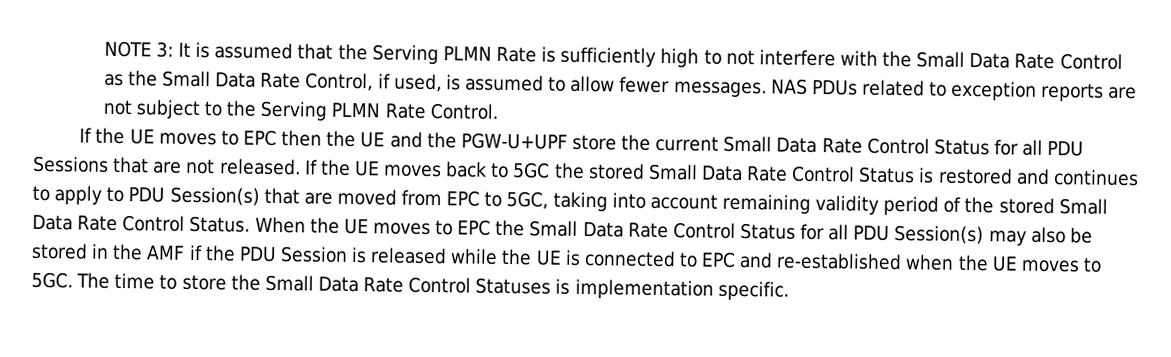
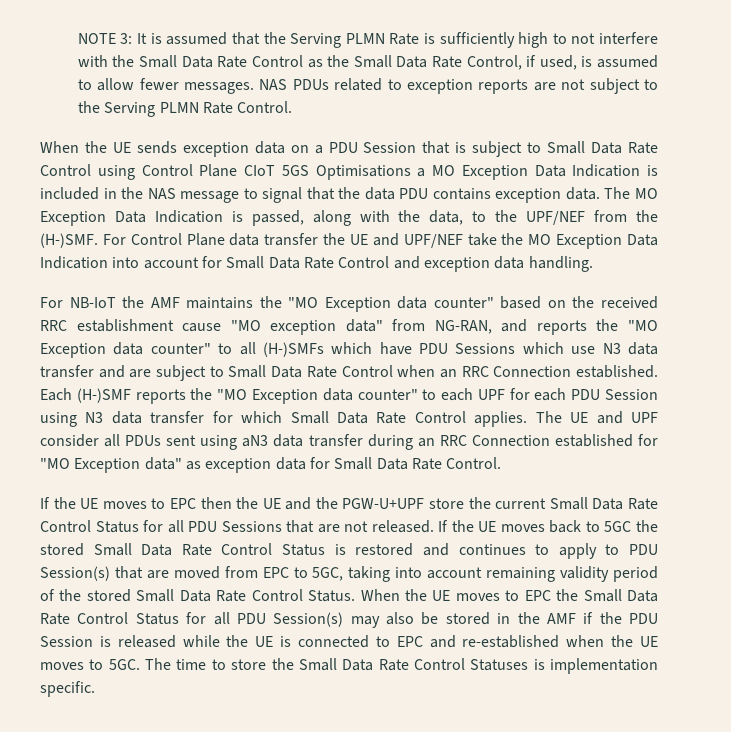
(498, 111) none -> [40,141,658,157] [40,164,658,180] [40,187,658,203] [40,210,658,226] [40,233,658,249] [40,256,593,272] [40,296,659,312] [40,319,658,335] [40,342,658,358] [40,365,658,381] [40,388,658,404] [40,411,659,427] [40,434,659,450] [40,457,502,473] // When the UE sends exception data on a PDU Session that is subject to Small Data Rate Control using Control Plane CIoT 5GS Optimisations a MO Exception Data Indication is included in the NAS message to signal that the data PDU contains exception data. The MO Exception Data Indication is passed, along with the data, to the UPF/NEF from the (H-)SMF. For Control Plane data transfer the UE and UPF/NEF take the MO Exception Data Indication into account for Small Data Rate Control and exception data handling. // For NB-IoT the AMF maintains the "MO Exception data counter" based on the received RRC establishment cause "MO exception data" from NG-RAN, and reports the "MO Exception data counter" to all (H-)SMFs which have PDU Sessions which use N3 data transfer and are subject to Small Data Rate Control when an RRC Connection established. Each (H-)SMF reports the "MO Exception data counter" to each UPF for each PDU Session using N3 data transfer for which Small Data Rate Control applies. The UE and UPF consider all PDUs sent using aN3 data transfer during an RRC Connection established for "MO Exception data" as exception data for Small Data Rate Control.

